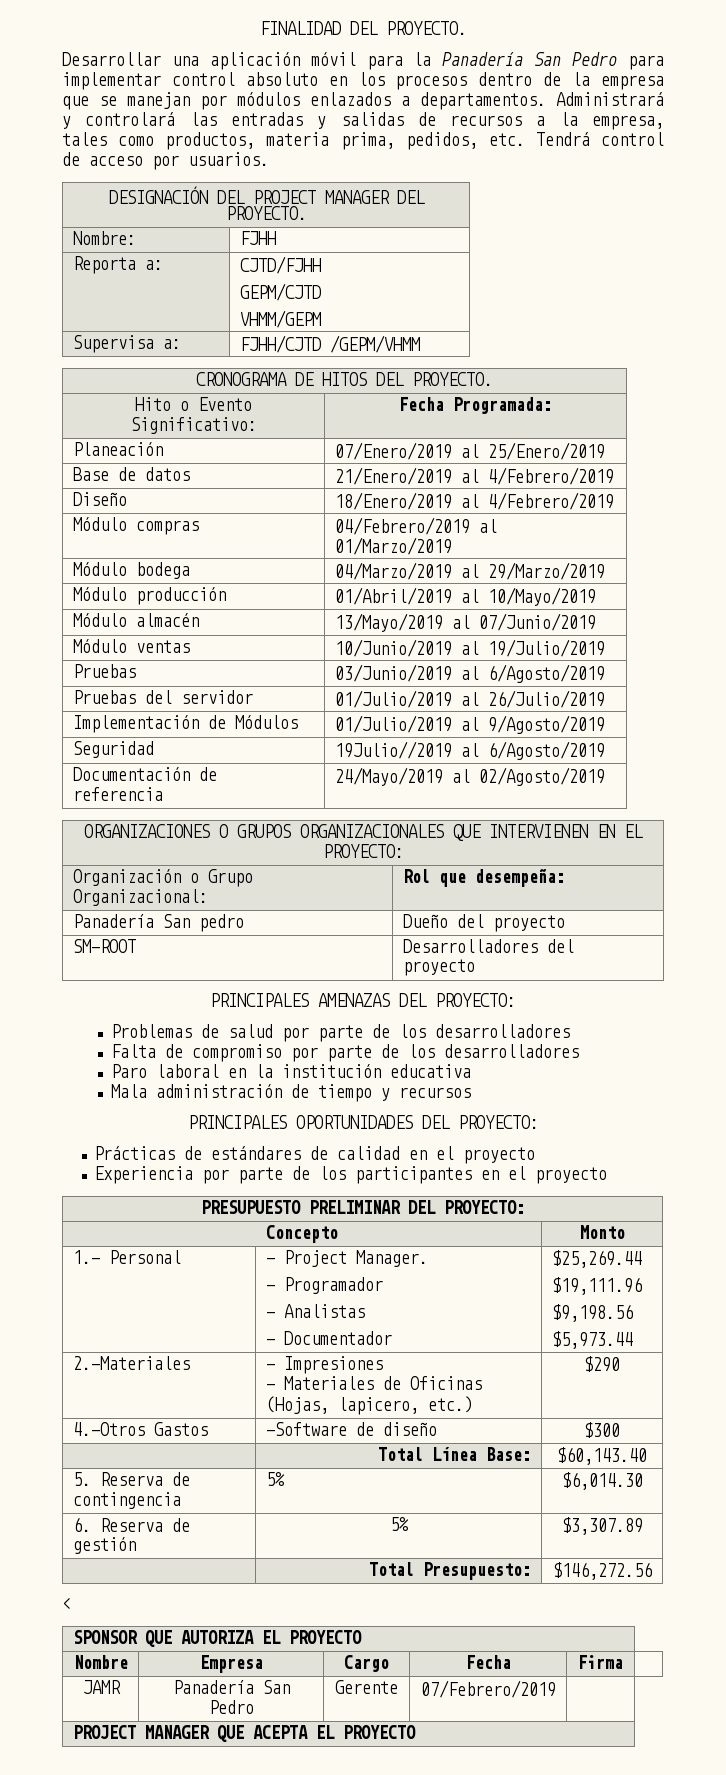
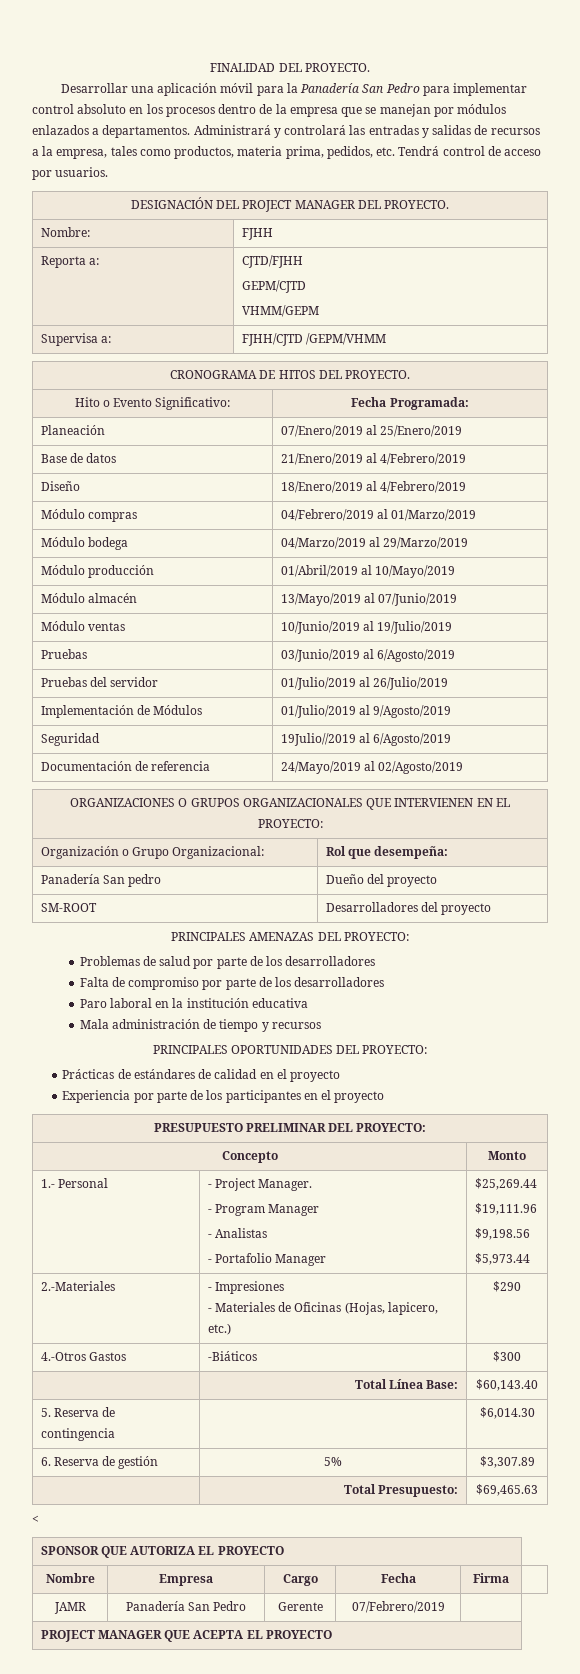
[283,1277,383,1294] Programador -> [214,1204,320,1216] Program Manager
[283,1331,392,1345] Documentador -> [214,1253,327,1266] Portafolio Manager
[265,1422,437,1436] -Software de diseño -> [207,1351,257,1361] -Biáticos
[265,1472,285,1486] 5% -> (115, 1434) none
[552,1562,652,1580] $146,272.56 -> [476,1484,538,1496] $69,465.63

